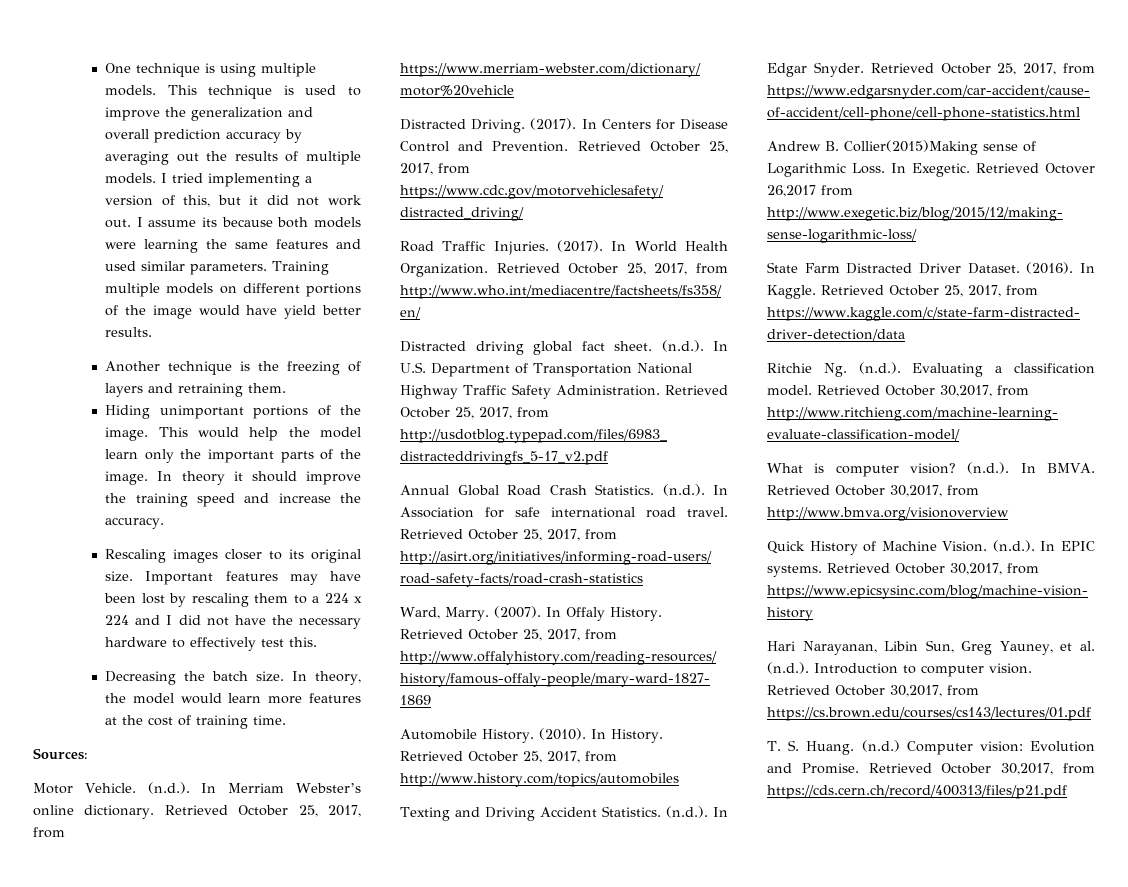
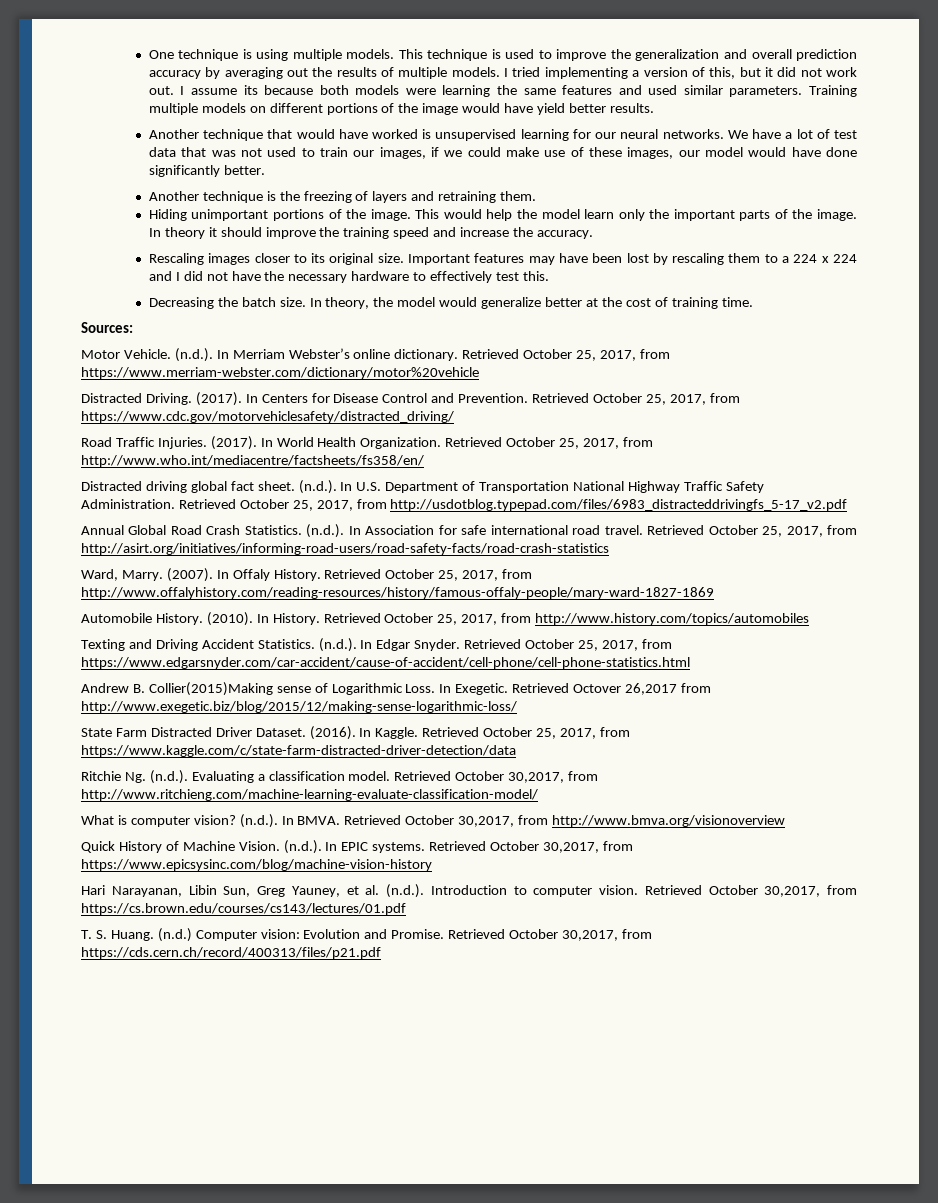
(153, 332) none -> [148,129,858,141] [148,147,857,159] [148,165,265,177] // Another technique that would have worked is unsupervised learning for our neural networks. We have a lot of test data that was not used to train our images, if we could make use of these images, our model would have done significantly better.
[228,693,361,704] learn more features -> [481,297,583,309] generalize better

